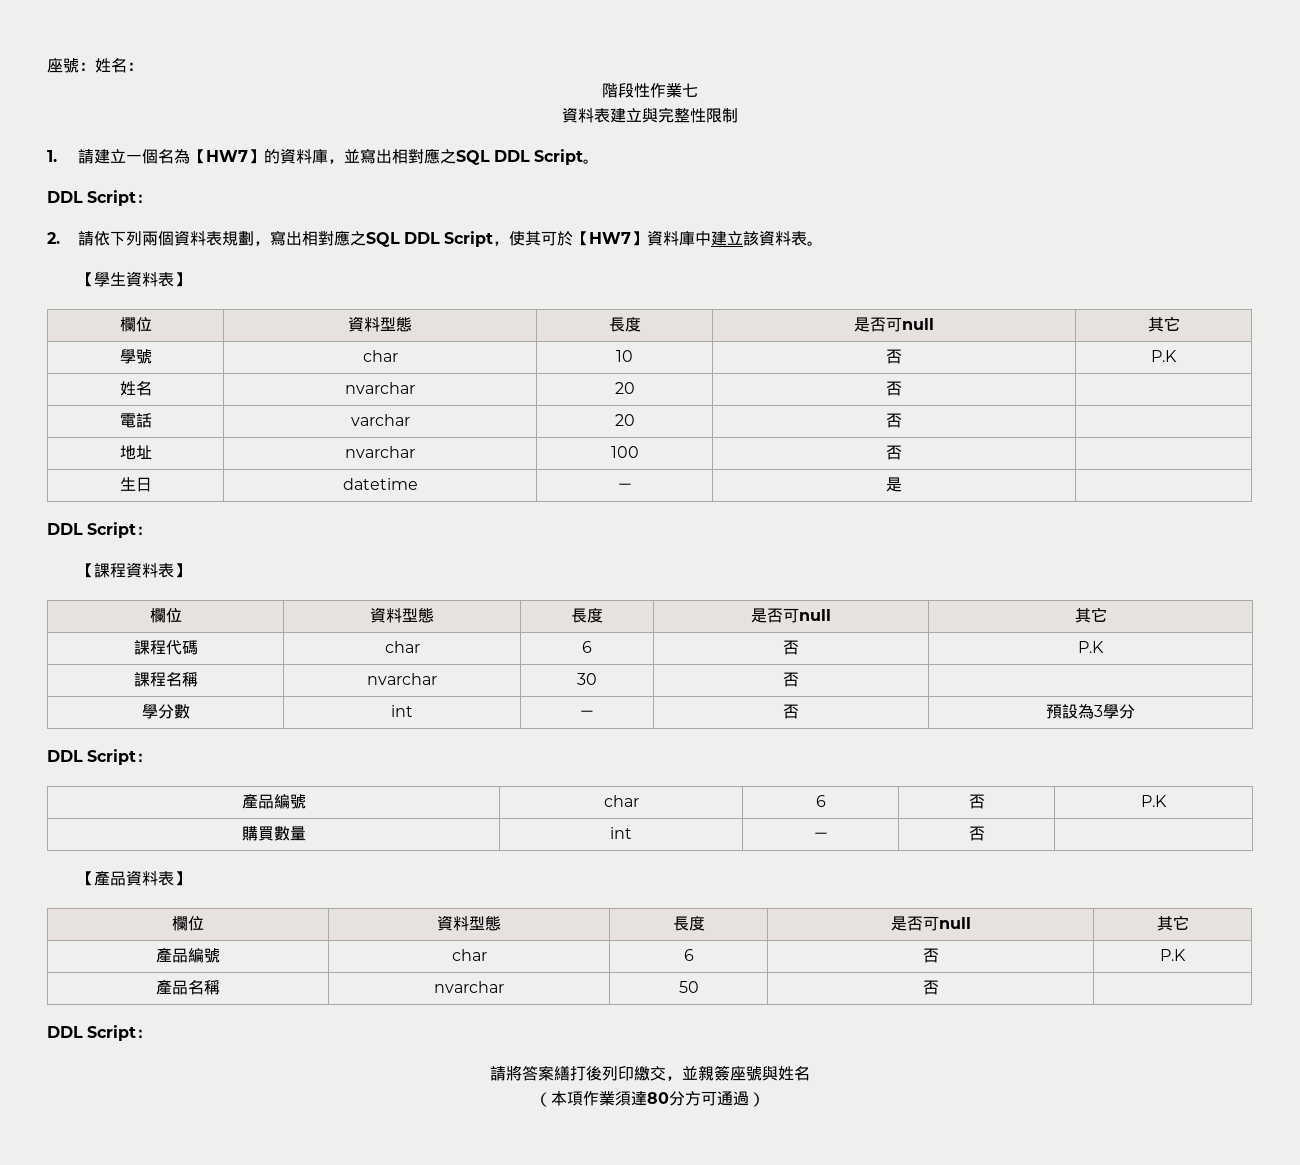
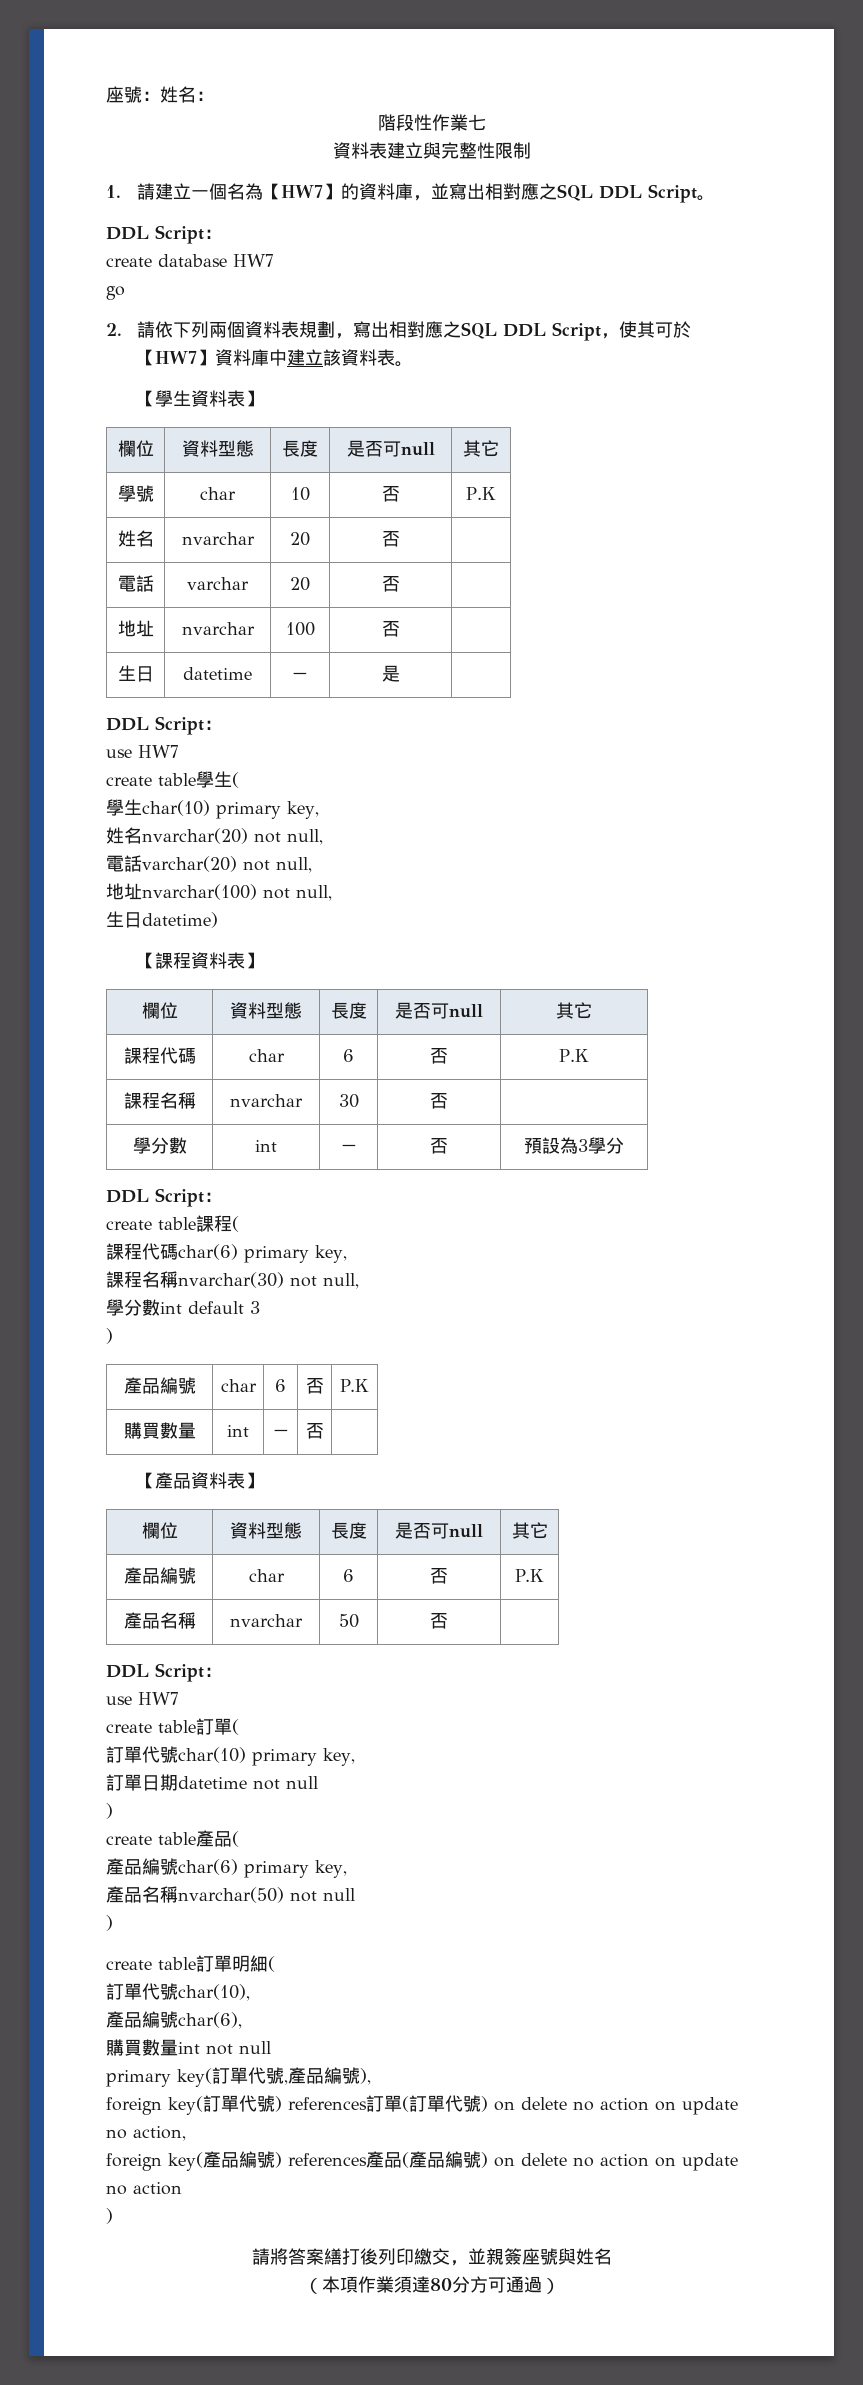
(153, 198) none -> [106,254,273,267] [106,286,125,300] // create database HW7 // go
(153, 530) none -> [106,745,178,758] [106,771,239,788] [106,799,319,819] [106,827,323,845] [106,855,312,873] [106,883,332,901] [106,911,218,928] // use HW7 // create table學生( // 學生char(10) primary key, // 姓名nvarchar(20) not null, // 電話varchar(20) not null, // 地址nvarchar(100) not null, // 生日datetime)
(153, 757) none -> [106,1215,239,1232] [106,1243,347,1263] [106,1271,359,1289] [106,1299,260,1316] [106,1328,113,1344] // create table課程( // 課程代碼char(6) primary key, // 課程名稱nvarchar(30) not null, // 學分數int default 3 // )
(153, 1033) none -> [106,1692,178,1705] [106,1718,239,1735] [106,1746,355,1766] [106,1774,318,1791] [106,1803,113,1819] [106,1830,239,1847] [106,1858,347,1878] [106,1886,355,1903] [106,1915,113,1931] [106,1955,275,1972] [106,1983,250,2001] [106,2011,242,2029] [106,2039,271,2056] [106,2067,371,2087] [106,2095,738,2115] [106,2126,186,2141] [106,2151,738,2171] [106,2182,182,2195] [106,2208,113,2224] // use HW7 // create table訂單( // 訂單代號char(10) primary key, // 訂單日期datetime not null // ) // create table產品( // 產品編號char(6) primary key, // 產品名稱nvarchar(50) not null // ) // create table訂單明細( // 訂單代號char(10), // 產品編號char(6), // 購買數量int not null // primary key(訂單代號,產品編號), // foreign key(訂單代號) references訂單(訂單代號) on delete no action on update no action, // foreign key(產品編號) references產品(產品編號) on delete no action on update no action // )

